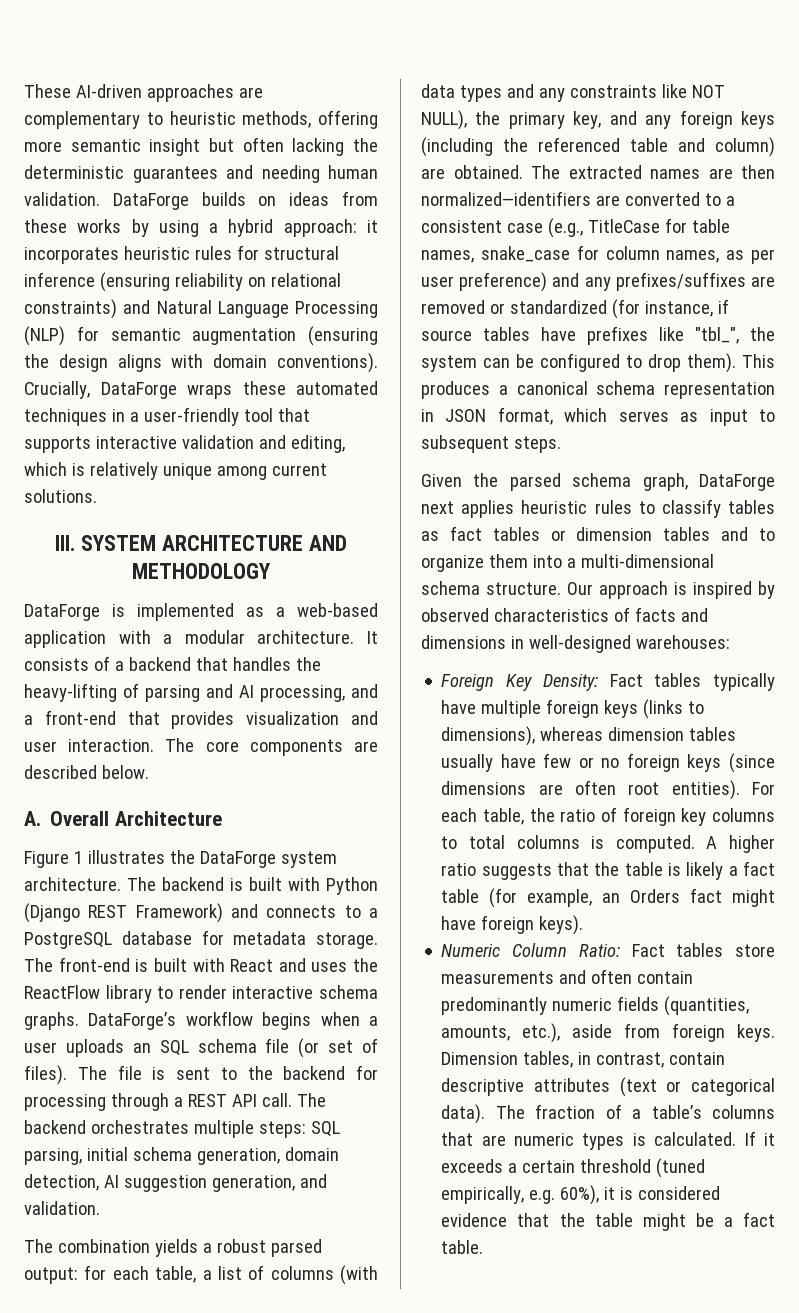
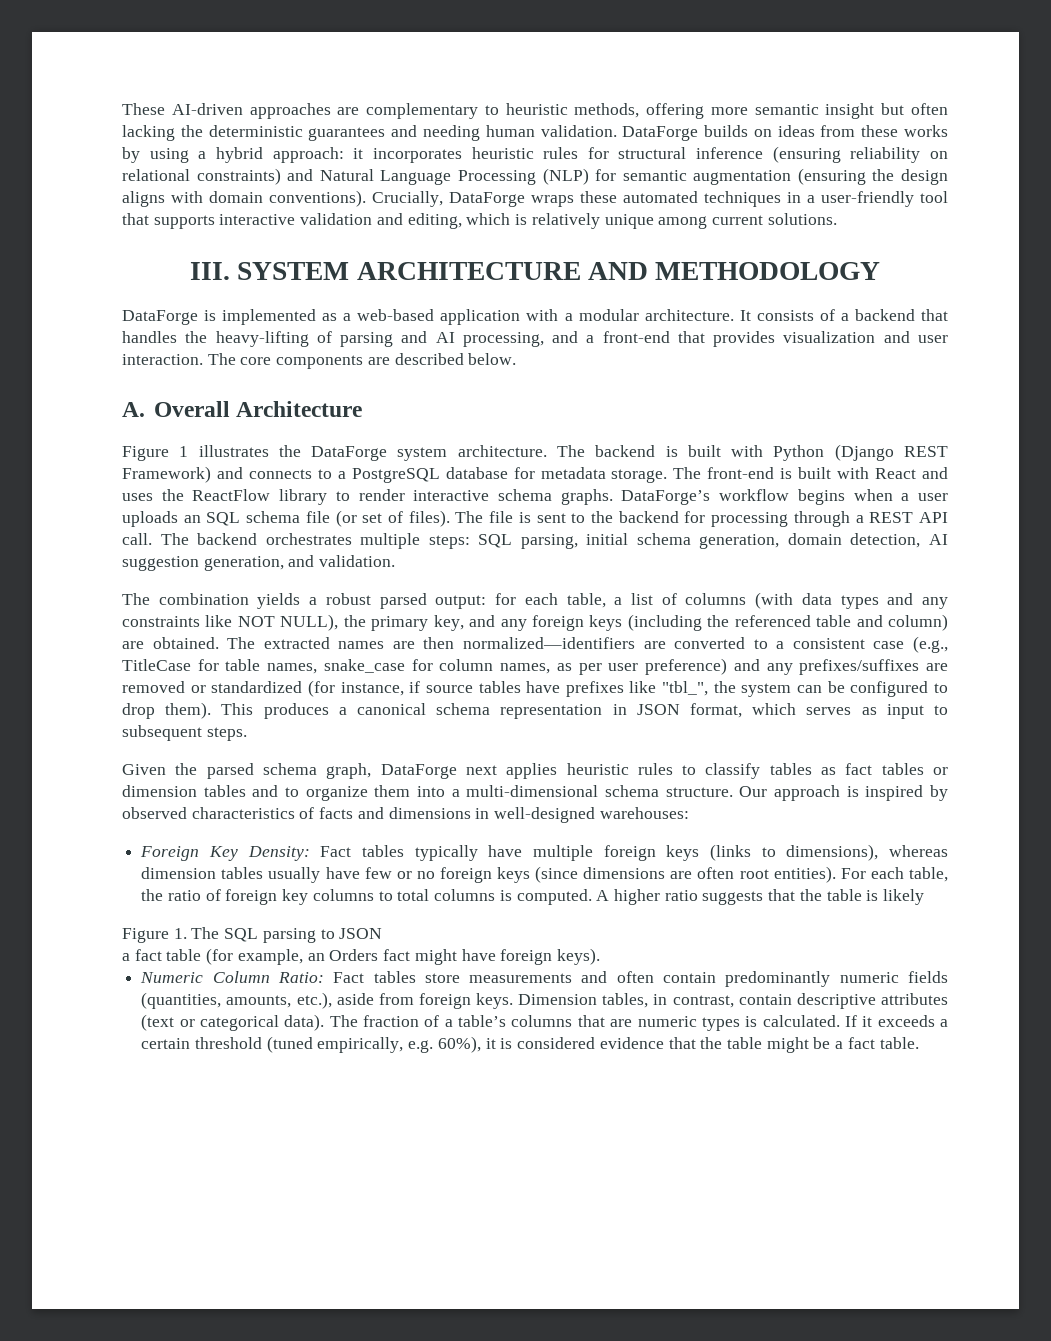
(724, 871) none -> [122,927,383,943] // Figure 1. The SQL parsing to JSON //

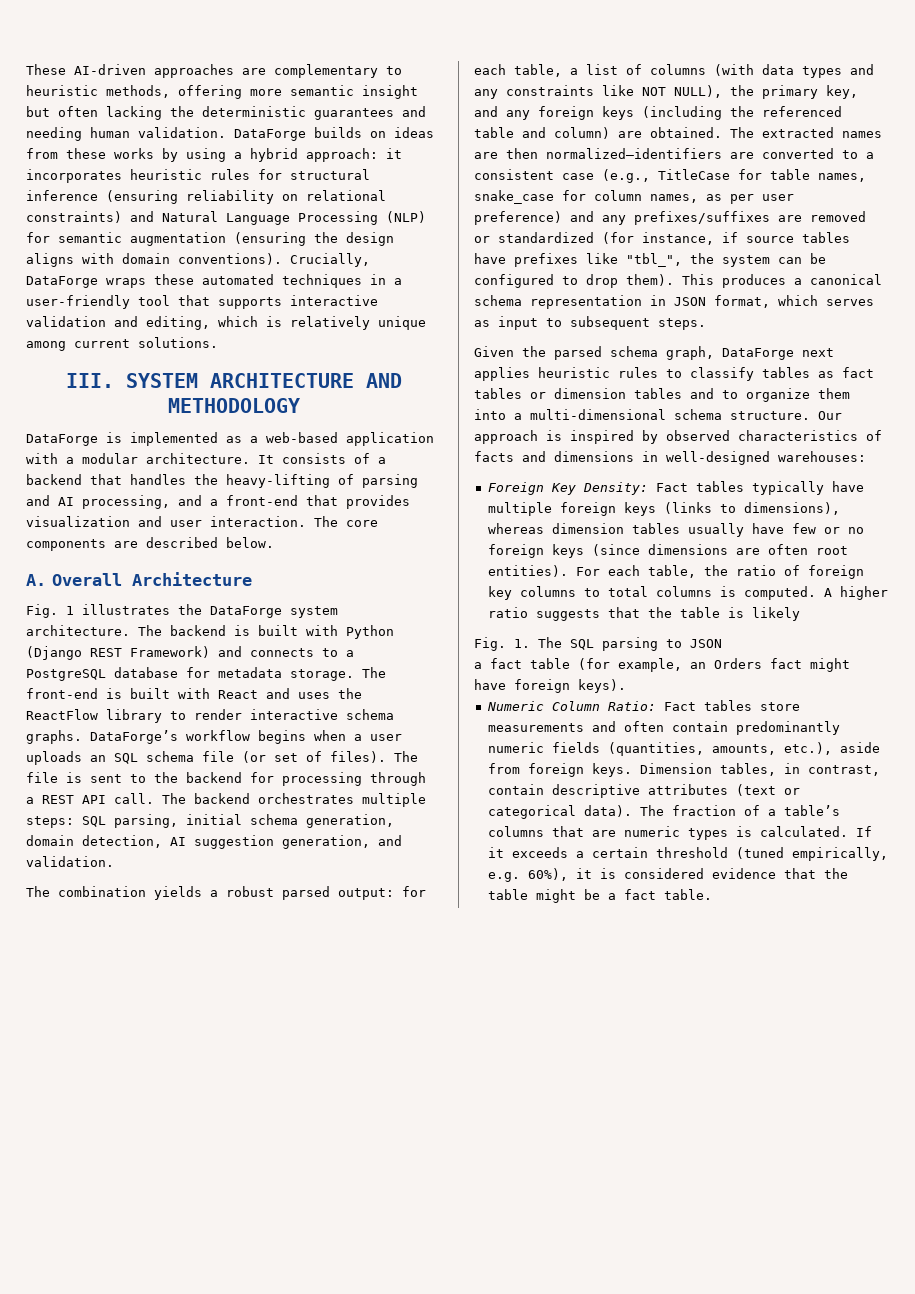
[122,446,169,461] Figure -> [26,604,58,618] Fig.
[122,928,169,943] Figure -> [474,637,506,651] Fig.

